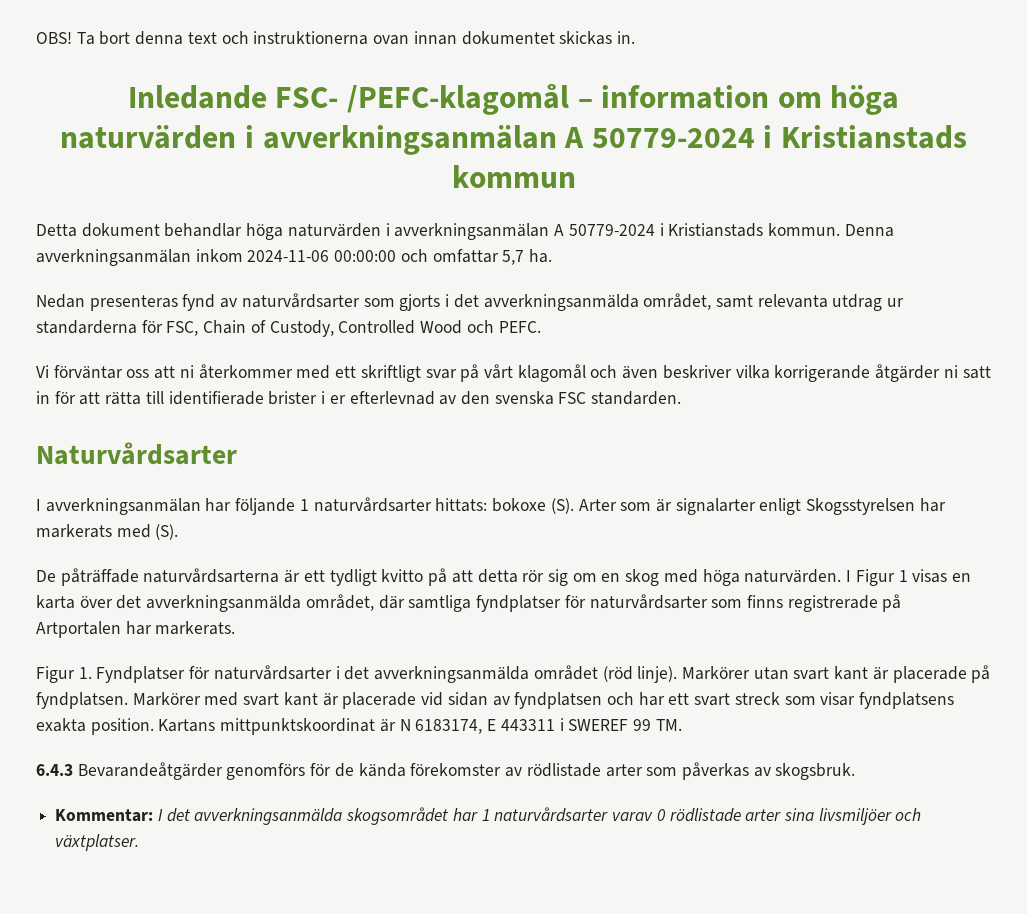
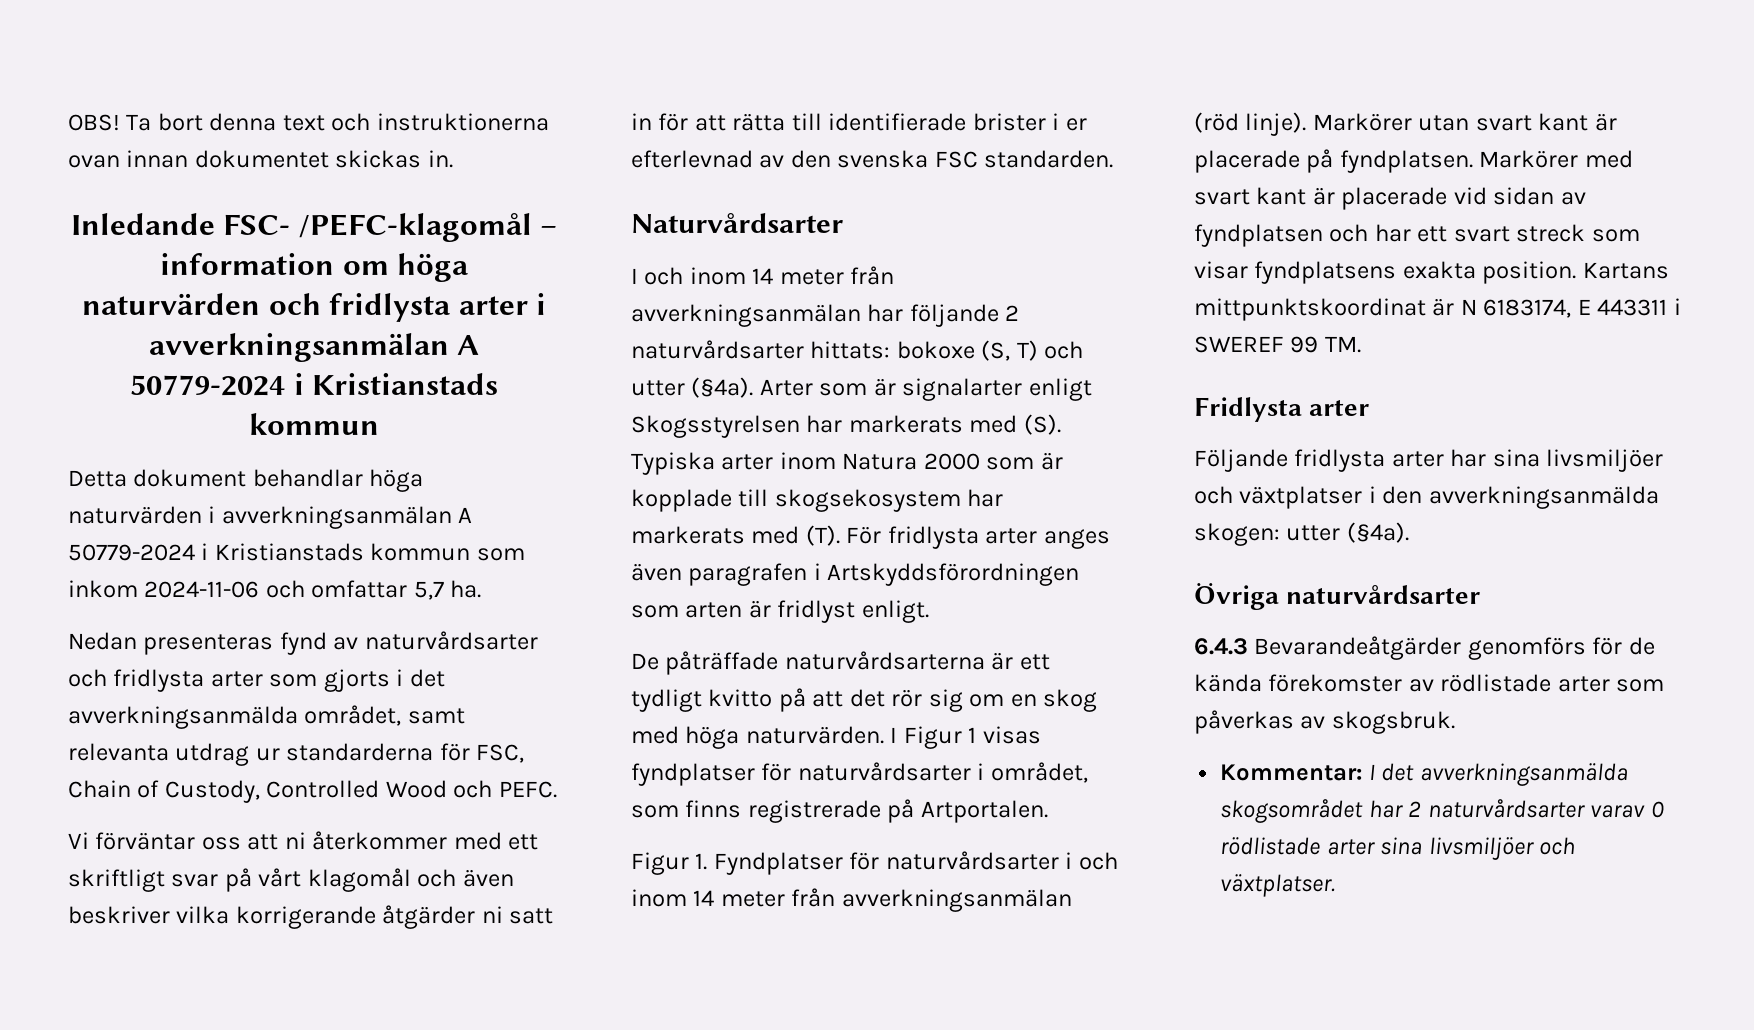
(237, 137) none -> [268,293,528,322] och fridlysta arter
[767,223,894,237] [36,249,191,266] kommun. Denna avverkningsanmälan -> [370,543,525,561] kommun som
[334,250,397,262] 00:00:00 -> (260, 589) none
(360, 300) none -> [68,669,263,692] och fridlysta arter
(41, 505) none -> [644,266,895,285] och inom 14 meter från
[299,499,309,511] 1 -> [1005,305,1020,321] 2
[550,498,574,514] (S). -> [981,340,1084,361] [631,377,754,398] (S, T) och utter (§4a).
(179, 532) none -> [631,452,1063,475] [631,489,1004,512] [631,525,1110,549] [631,563,1080,586] [631,600,929,623] Typiska arter inom Natura 2000 som är kopplade till skogsekosystem har markerats med (T). För fridlysta arter anges även paragrafen i Artskyddsförordningen som arten är fridlyst enligt.
[477,569,518,583] detta -> [849,689,885,707] det
[951,573,971,582] [36,594,472,612] en karta över det avverkningsanmälda området, där samtliga -> (1041, 735) none
(708, 601) none -> [977,762,1088,783] i området,
[36,621,236,638] Artportalen har markerats. -> [920,800,1048,823] Artportalen.
[344,665,598,683] det avverkningsanmälda området -> [1078,852,1118,870] [631,888,1072,912] och inom 14 meter från avverkningsanmälan
(682, 725) none -> [1194,397,1370,422] [1194,449,1664,472] [1194,486,1659,509] [1194,522,1409,546] [1194,583,1481,610] // Fridlysta arter // Följande fridlysta arter har sina livsmiljöer och växtplatser i den avverkningsanmälda skogen: utter (§4a). // Övriga naturvårdsarter
[481,809,490,821] 1 -> [1408,801,1422,817] 2

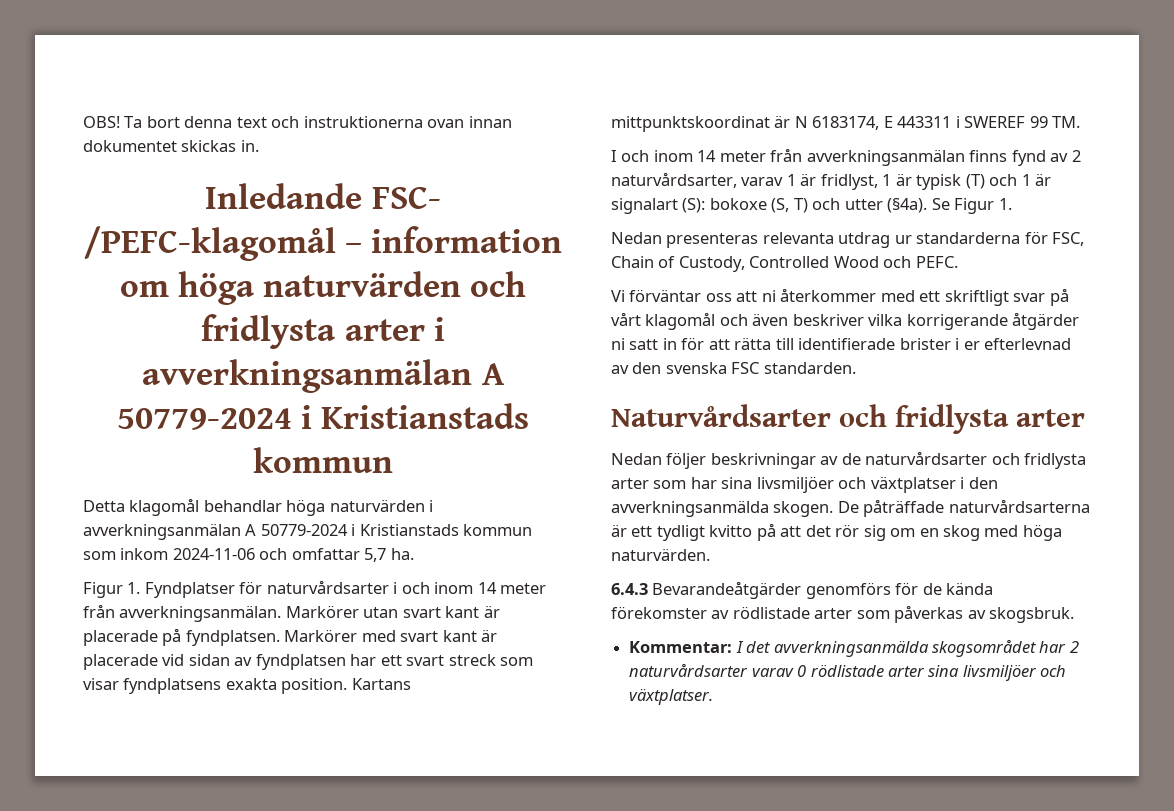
[133,469,247,487] dokument -> [129,498,200,516] klagomål
[68,631,538,655] [68,669,445,692] [68,705,465,729] Nedan presenteras fynd av naturvårdsarter och fridlysta arter som gjorts i det avverkningsanmälda området, samt -> [83,580,547,598] [83,604,500,622] [83,628,498,646] [83,654,534,670] [83,678,411,694] [611,115,1081,132] [611,148,1081,166] [611,172,1052,190] [611,198,1012,214] [611,232,759,248] Figur 1. Fyndplatser för naturvårdsarter i och inom 14 meter från avverkningsanmälan. Markörer utan svart kant är placerade på fyndplatsen. Markörer med svart kant är placerade vid sidan av fyndplatsen har ett svart streck som visar fyndplatsens exakta position. Kartans mittpunktskoordinat är N 6183174, E 443311 i SWEREF 99 TM. // I och inom 14 meter från avverkningsanmälan finns fynd av 2 naturvårdsarter, varav 1 är fridlyst, 1 är typisk (T) och 1 är signalart (S): bokoxe (S, T) och utter (§4a). Se Figur 1. // Nedan presenteras
[631,266,895,285] [631,304,1020,327] [631,340,1084,361] [631,377,1092,401] [631,414,1061,438] [631,452,1063,475] [631,489,1004,512] [631,525,1110,549] [631,563,1080,586] [631,600,929,623] // I och inom 14 meter från avverkningsanmälan har följande 2 naturvårdsarter hittats: bokoxe (S, T) och utter (§4a). Arter som är signalarter enligt Skogsstyrelsen har markerats med (S). Typiska arter inom Natura 2000 som är kopplade till skogsekosystem har markerats med (T). För fridlysta arter anges även paragrafen i Artskyddsförordningen som arten är fridlyst enligt. // -> [839,404,1086,434] [611,451,1087,469] [611,476,998,493] [611,500,834,517] och fridlysta arter // Nedan följer beskrivningar av de naturvårdsarter och fridlysta arter som har sina livsmiljöer och växtplatser i den avverkningsanmälda skogen.
[890,726,1041,749] [631,762,1088,786] [631,799,1048,823] [631,851,1118,875] [631,888,1072,912] [1194,112,1617,136] [1194,149,1633,173] [1194,187,1586,210] [1194,224,1640,247] [1194,261,1669,284] [1194,298,1681,321] [1194,336,1361,353] [1194,397,1370,422] [1194,449,1664,472] [1194,486,1659,509] [1194,522,1409,546] [1194,583,1481,610] I Figur 1 visas fyndplatser för naturvårdsarter i området, som finns registrerade på Artportalen. // Figur 1. Fyndplatser för naturvårdsarter i och inom 14 meter från avverkningsanmälan (röd linje). Markörer utan svart kant är placerade på fyndplatsen. Markörer med svart kant är placerade vid sidan av fyndplatsen och har ett svart streck som visar fyndplatsens exakta position. Kartans mittpunktskoordinat är N 6183174, E 443311 i SWEREF 99 TM. // Fridlysta arter // Följande fridlysta arter har sina livsmiljöer och växtplatser i den avverkningsanmälda skogen: utter (§4a). // Övriga naturvårdsarter -> (710, 554) none

